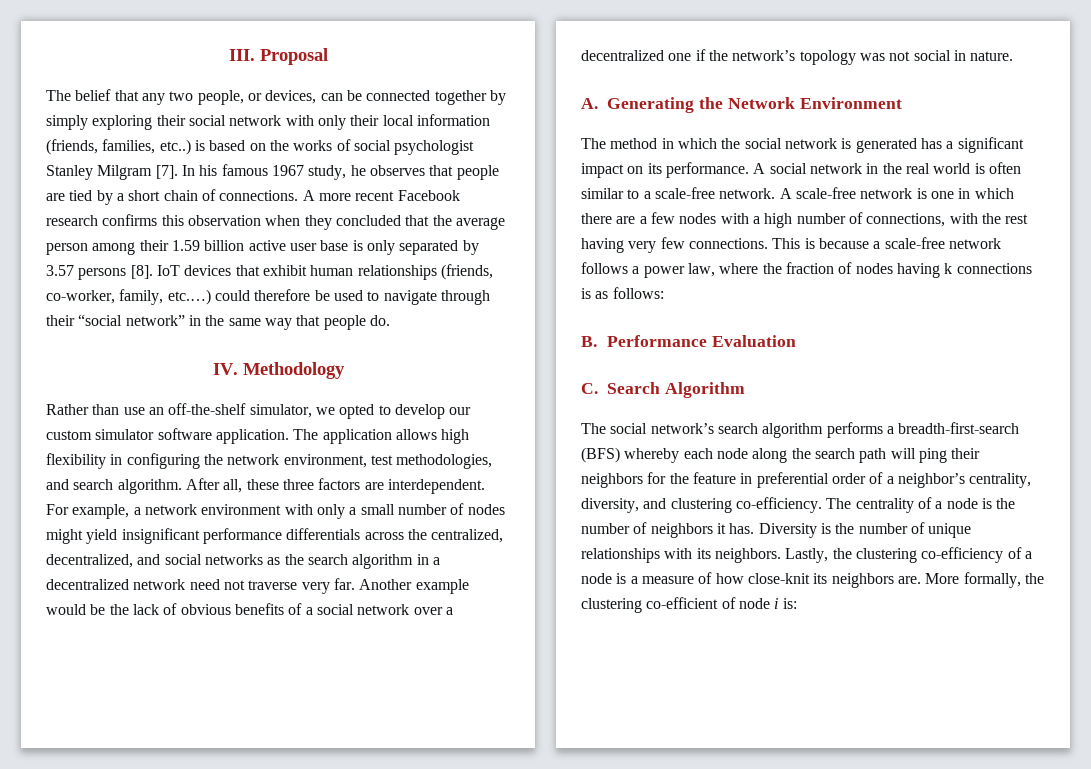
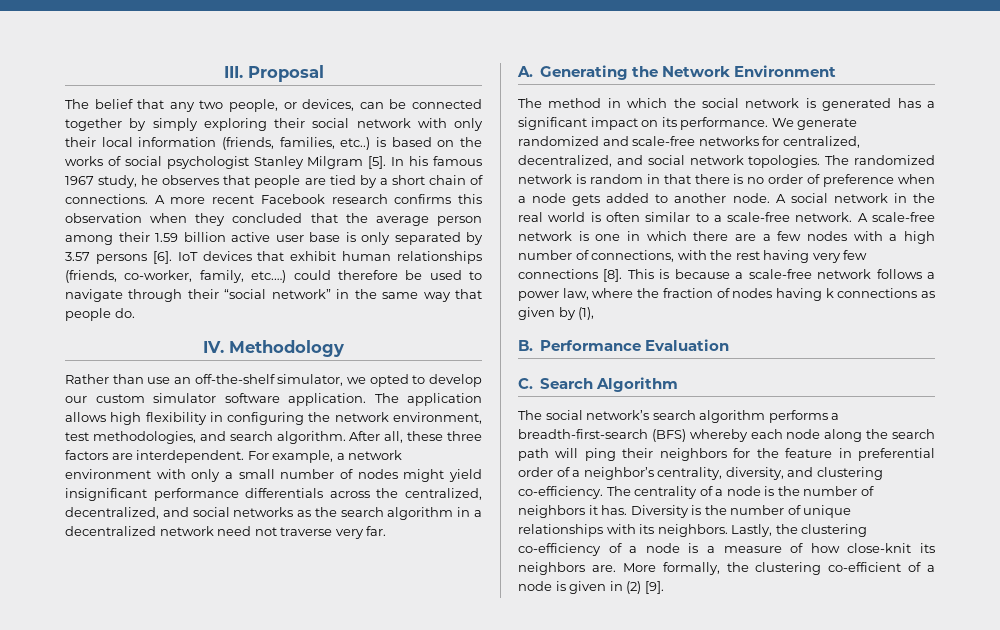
[155,165,178,179] [7]. -> [368,156,387,169] [5].
[130,265,153,279] [8]. -> [152,251,172,264] [6].
[359,579,469,594] [46,603,453,615] [581,49,1014,65] Another example would be the lack of obvious benefits of a social network over a decentralized one if the network’s topology was not social in nature. -> (387, 531) none
(749, 170) none -> [771,118,858,130] [518,136,860,148] [518,155,935,168] [518,174,935,187] [518,193,770,206] We generate randomized and scale-free networks for centralized, decentralized, and social network topologies. The randomized network is random in that there is no order of preference when a node gets added to another node.
[688,238,768,249] connections. -> [518,269,623,282] connections [8].
[581,287,664,299] is as follows: -> [921,291,935,298] [518,307,595,320] as given by (1),
[738,598,797,609] node i is: -> [927,565,935,572] [518,581,664,594] a node is given in (2) [9].

